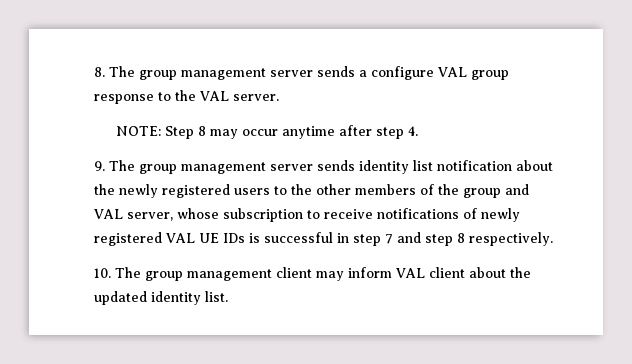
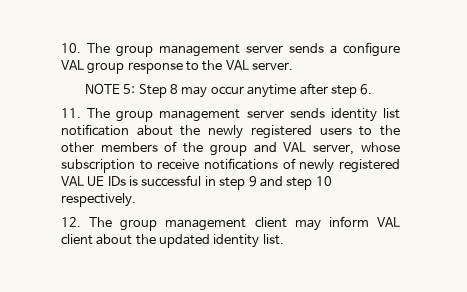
[94,67,106,77] 8. -> [60,43,81,53] 10.
[116,126,162,136] NOTE: -> [84,83,136,94] NOTE 5:
[408,126,419,136] [94,161,106,171] 4. // 9. -> [360,84,373,95] [60,108,81,118] 6. // 11.
[385,234,394,244] 7 -> [248,176,257,187] 9
[457,233,466,243] 8 -> [315,176,332,186] 10
[94,268,112,278] 10. -> [60,217,81,227] 12.

